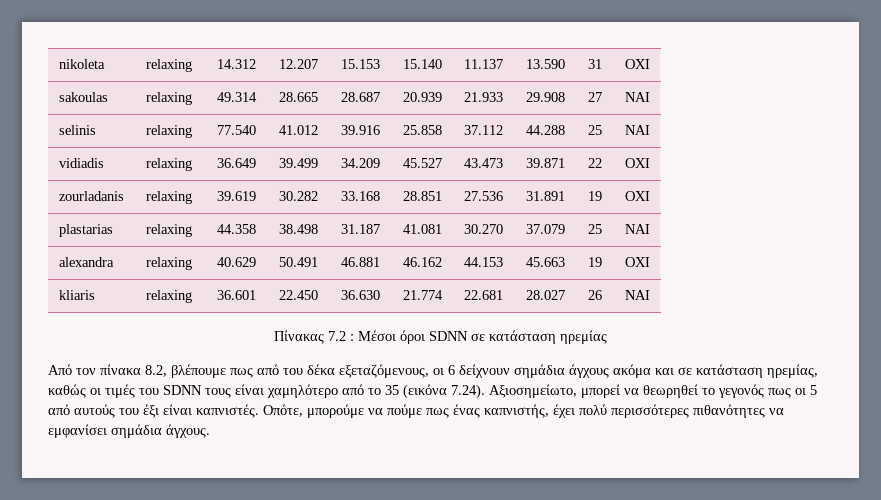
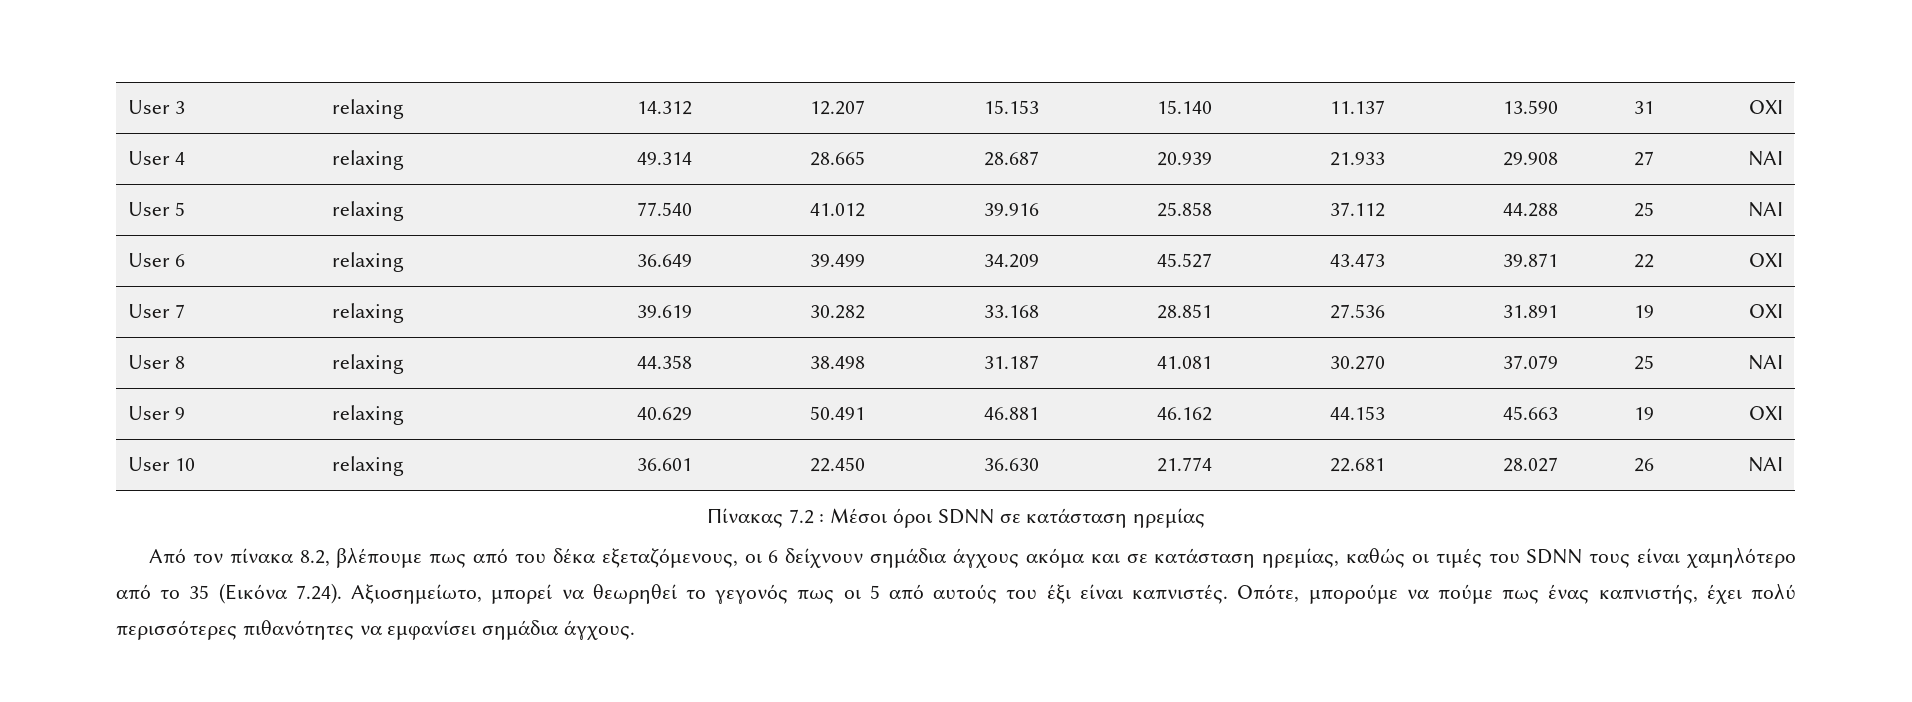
[58,59,105,69] nikoleta -> [127,100,186,114] User 3
[58,92,108,102] sakoulas -> [127,151,186,165] User 4
[58,125,96,135] selinis -> [127,202,186,216] User 5
[58,158,104,168] vidiadis -> [127,253,186,267] User 6
[58,191,124,201] zourladanis -> [127,304,186,318] User 7
[58,224,113,237] plastarias -> [127,355,186,369] User 8
[58,257,114,267] alexandra -> [127,406,186,420] User 9
[58,290,95,300] kliaris -> [127,457,196,471] User 10
[403,384,447,399] (εικόνα -> [218,583,288,604] (Εικόνα

